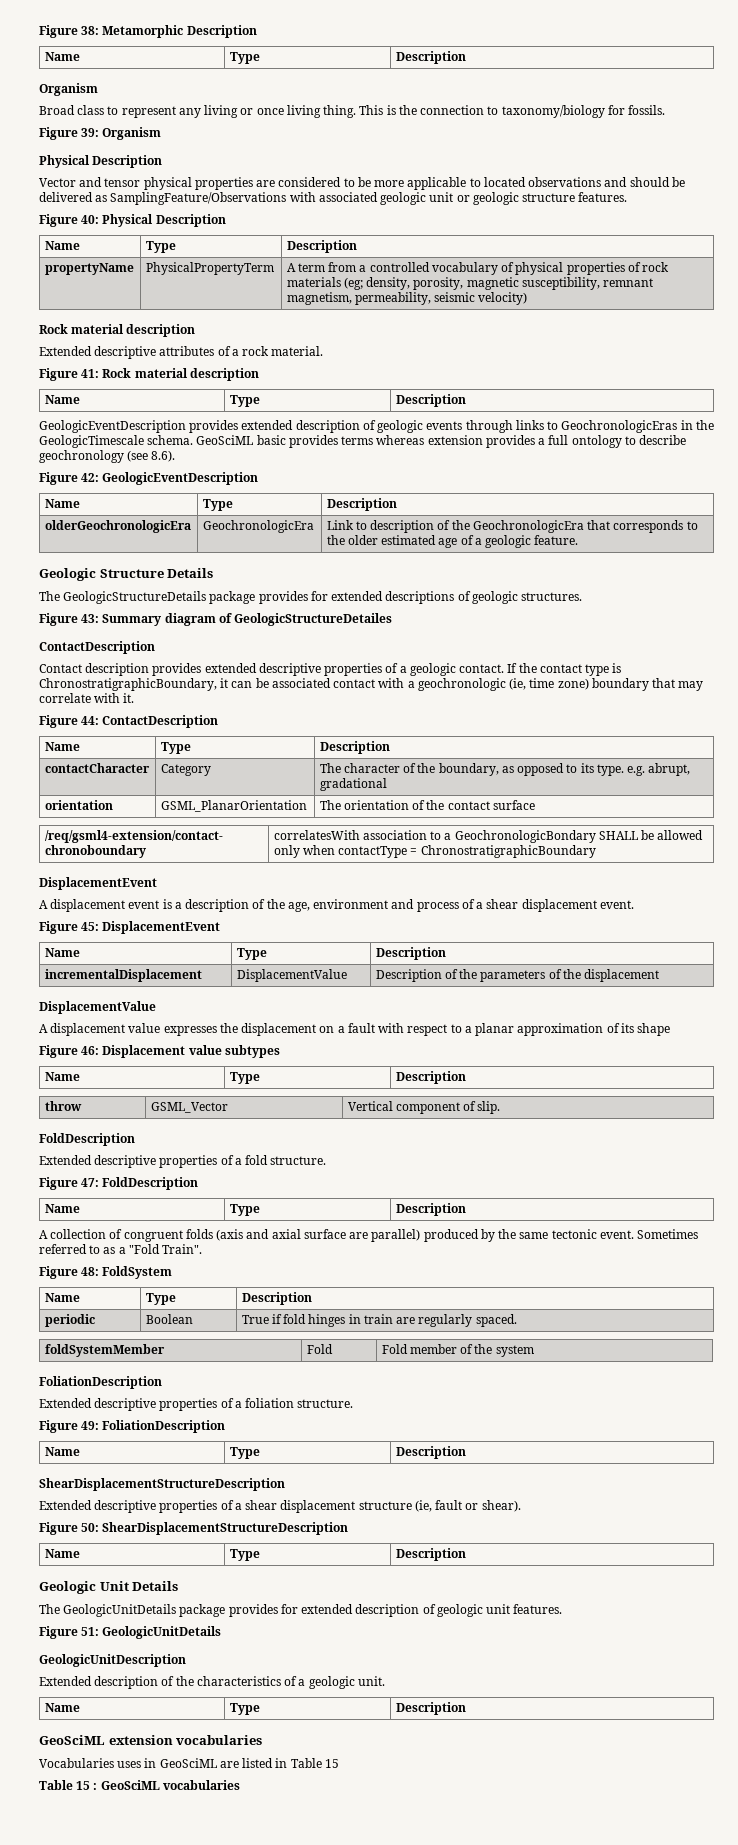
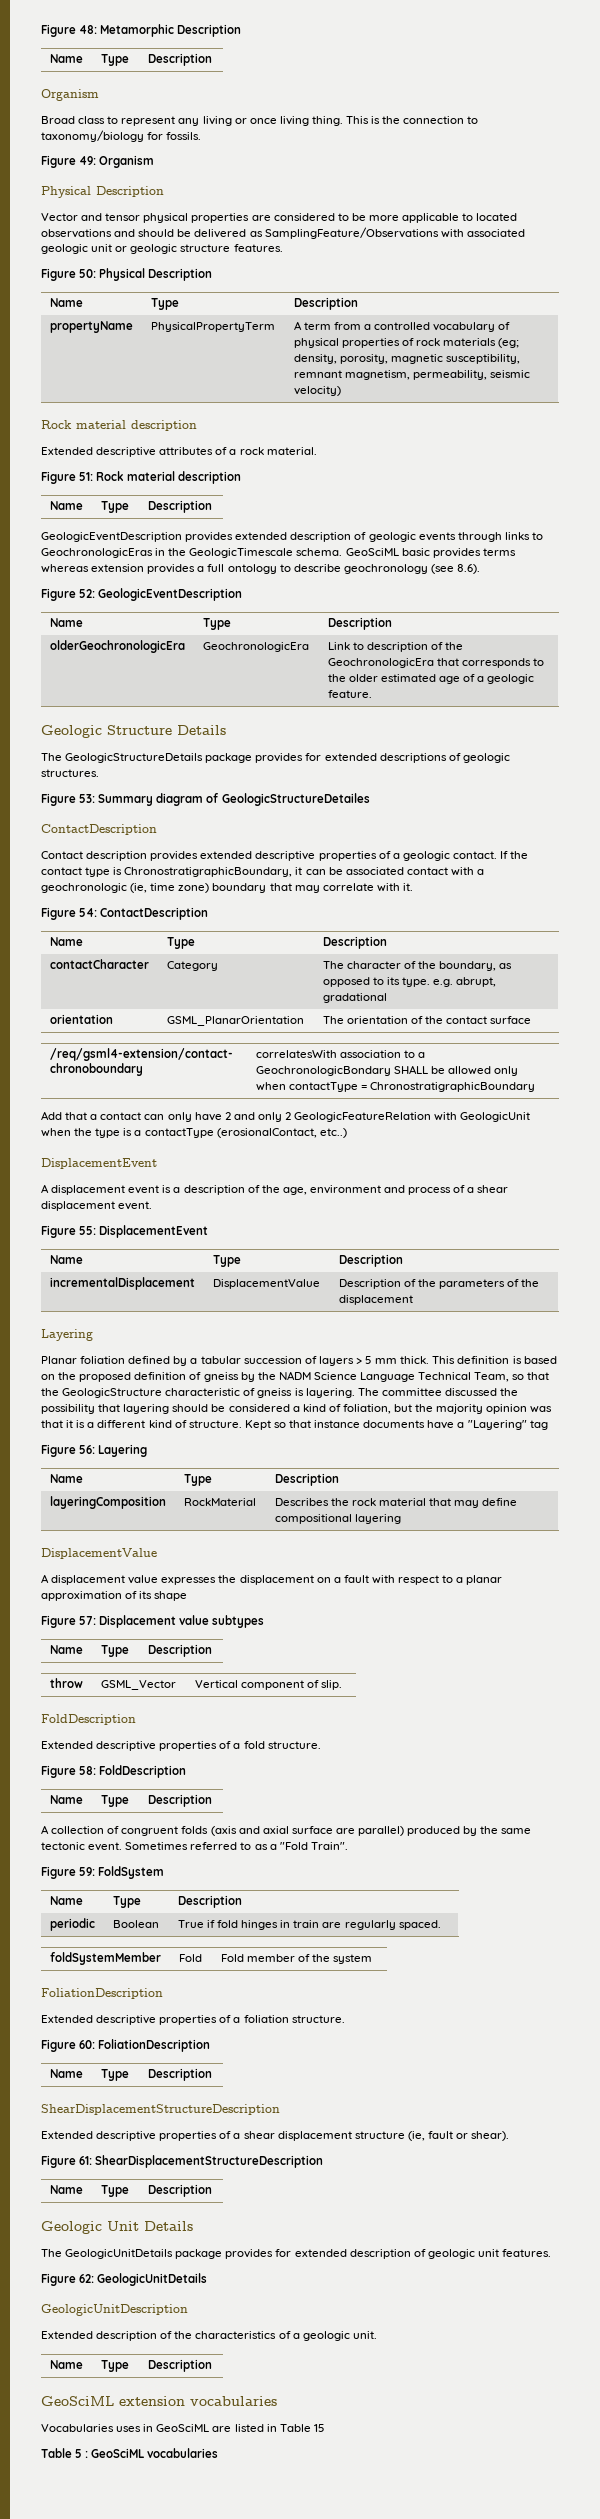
[39,25,100,38] Figure 38: -> [41,24,98,37] Figure 48:
[81,128,100,137] 39: -> [79,156,97,165] 49:
[81,215,100,224] 40: -> [79,269,97,278] 50:
[81,369,100,378] 41: -> [79,472,94,481] 51:
[81,473,100,482] 42: -> [79,589,96,598] 52:
[81,614,100,623] 43: -> [79,794,96,803] 53:
[81,716,100,725] 44: -> [79,908,98,917] 54:
(596, 851) none -> [41,1111,531,1122] [41,1128,347,1138] // Add that a contact can only have 2 and only 2 GeologicFeatureRelation with GeologicUnit when the type is a contactType (erosionalContact, etc..)
[81,922,100,931] 45: -> [79,1226,97,1235] 55:
(660, 975) none -> [41,1329,93,1341] [41,1356,557,1366] [41,1371,550,1382] [41,1388,519,1398] [41,1404,553,1414] [41,1420,548,1430] [41,1444,148,1457] [49,1474,83,1483] [183,1474,212,1486] [274,1473,339,1486] [49,1496,166,1509] [183,1498,256,1506] [274,1498,518,1508] [274,1514,401,1524] // Layering // Planar foliation defined by a tabular succession of layers > 5 mm thick. This definition is based on the proposed definition of gneiss by the NADM Science Language Technical Team, so that the GeologicStructure characteristic of gneiss is layering. The committee discussed the possibility that layering should be considered a kind of foliation, but the majority opinion was that it is a different kind of structure. Kept so that instance documents have a "Layering" tag // Figure 56: Layering // Name | Type | Description // layeringComposition | RockMaterial | Describes the rock material that may define compositional layering
[81,1046,100,1055] 46: -> [79,1616,97,1625] 57:
[81,1178,100,1187] 47: -> [79,1766,97,1775] 58:
[81,1267,100,1276] 48: -> [79,1867,96,1876] 59:
[81,1421,100,1430] 49: -> [79,2040,96,2049] 60:
[81,1523,100,1532] 50: -> [79,2156,93,2165] 61:
[81,1627,100,1636] 51: -> [79,2274,95,2283] 62:
[76,1781,91,1790] 15 -> [75,2449,83,2458] 5

